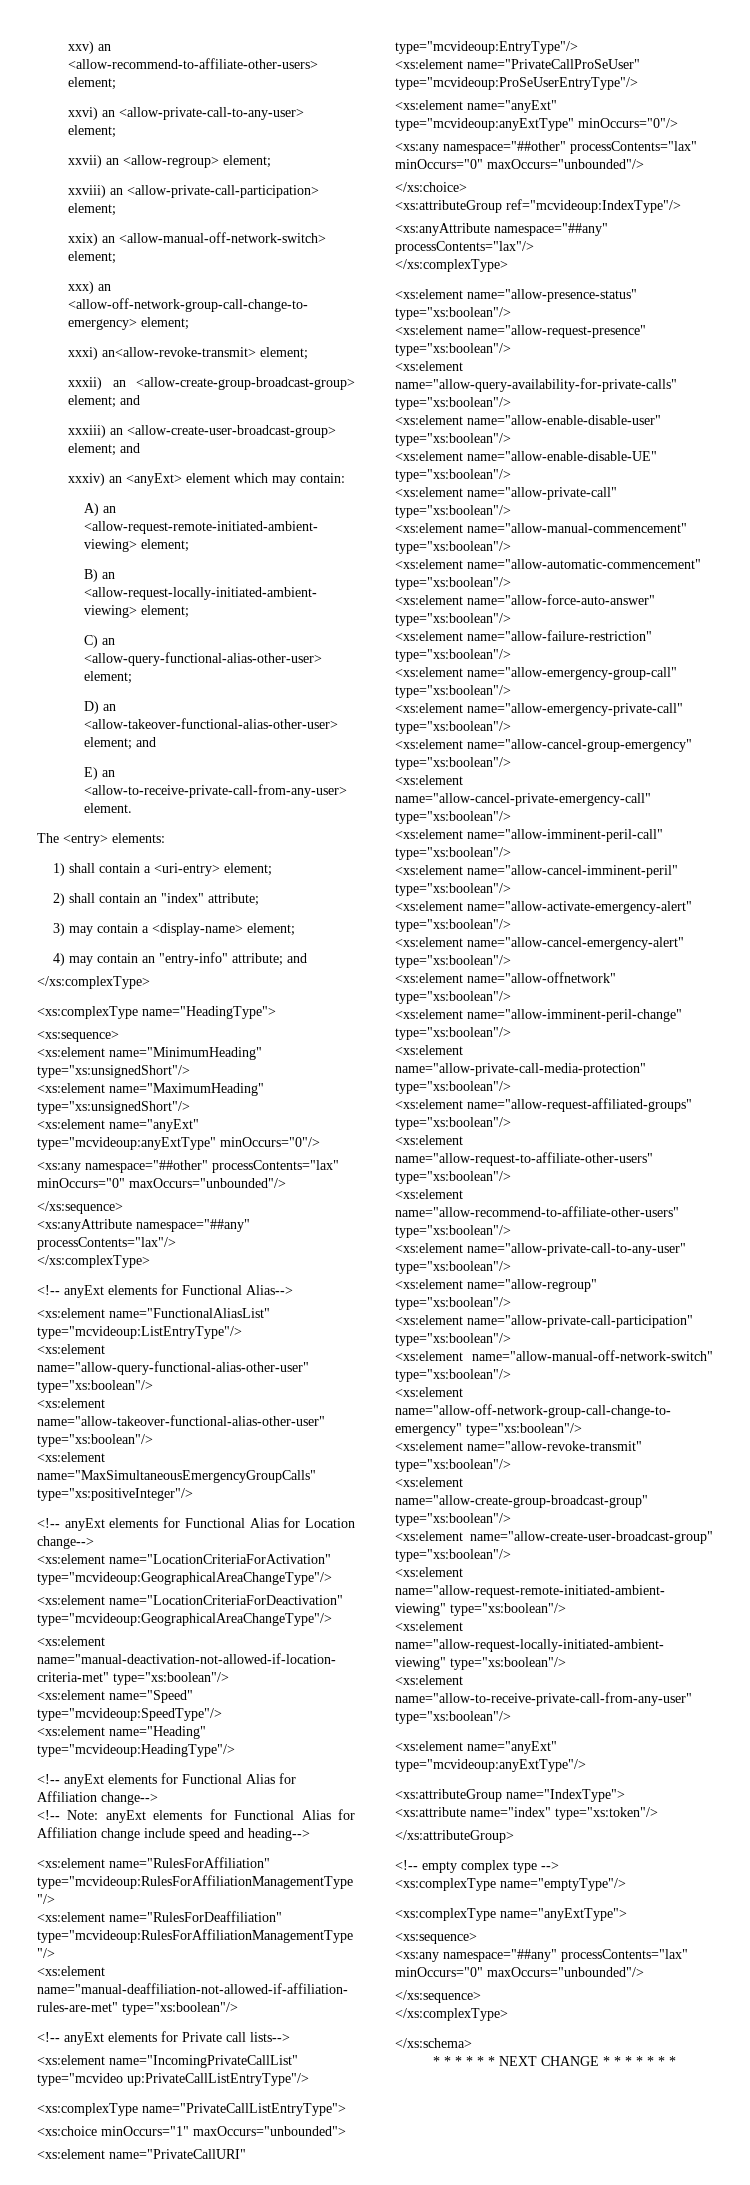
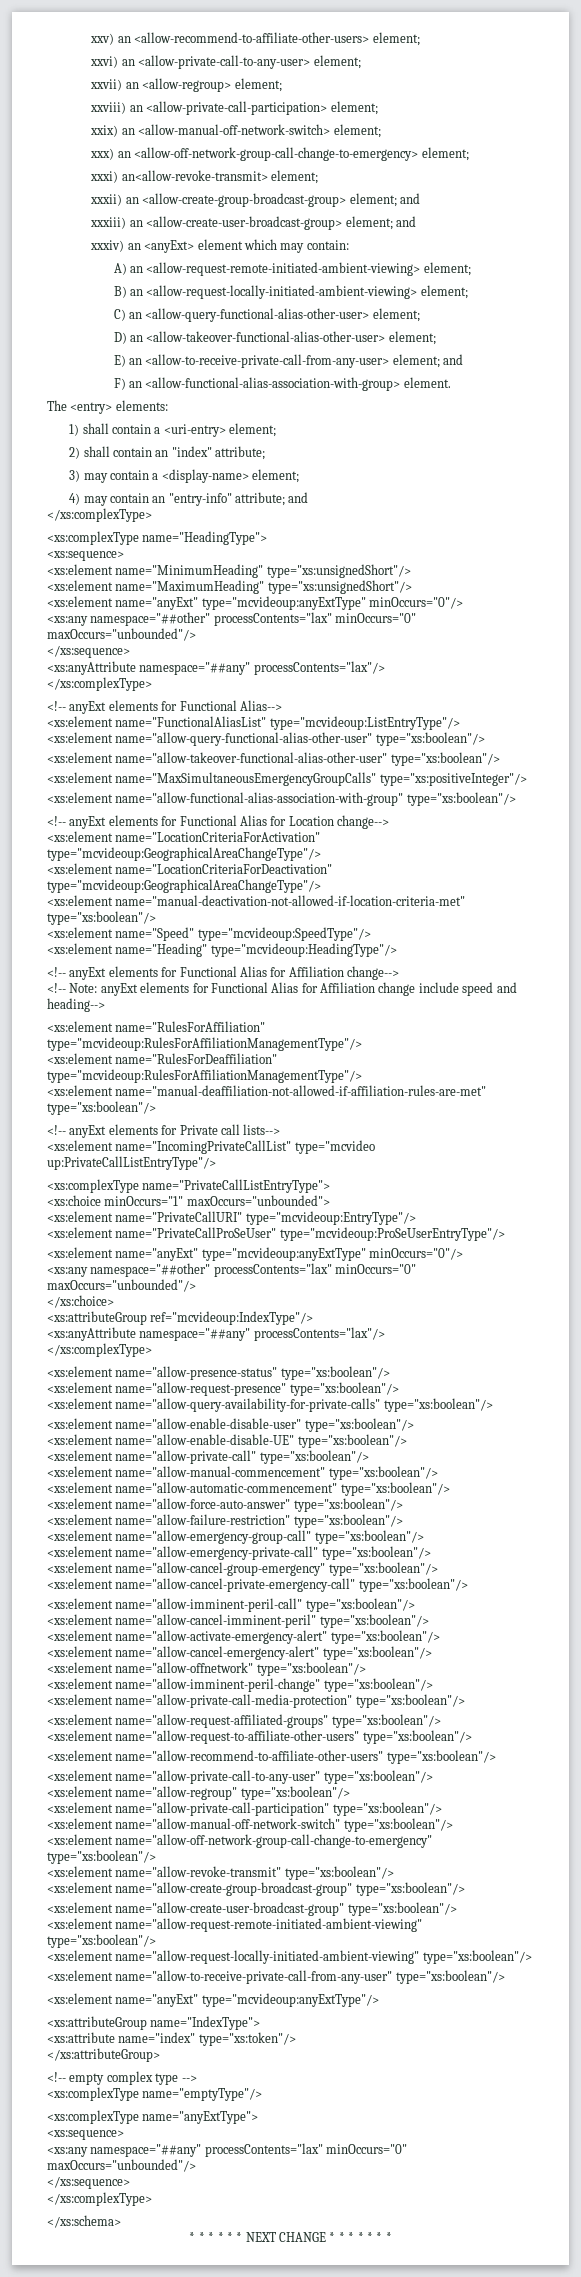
[136,737,157,747] and -> (436, 338) none
(348, 791) none -> [392,354,464,368] [113,377,401,391] element; and // F) an <allow-functional-alias-association-with-group>
(193, 1494) none -> [47,792,516,806] // <xs:element name="allow-functional-alias-association-with-group" type="xs:boolean"/>

